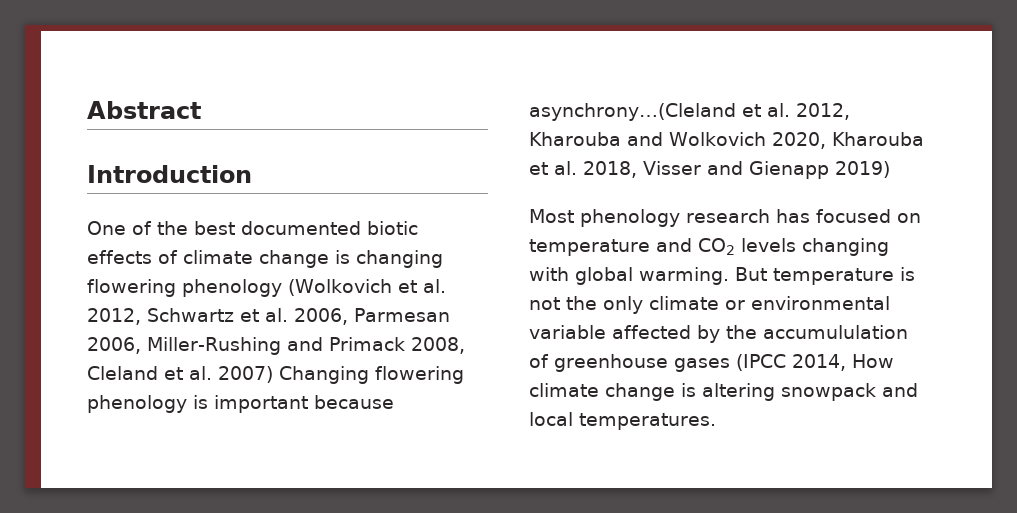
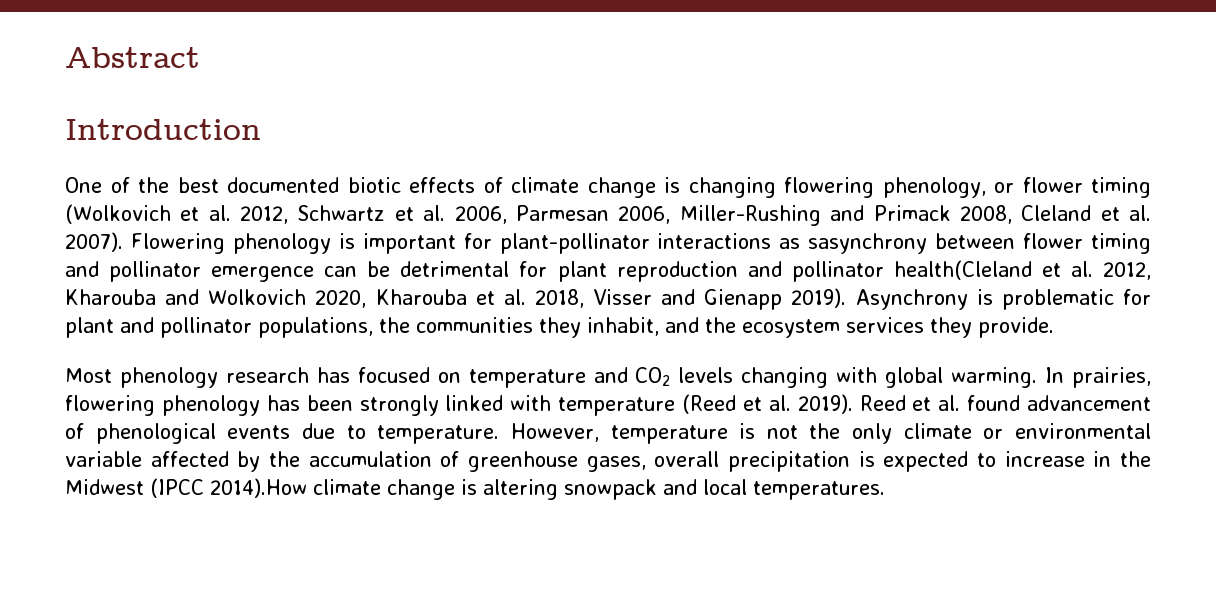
[182,279,282,297] phenology -> [882,177,1151,198] phenology, or flower timing
[218,366,464,384] [87,395,394,413] [529,103,736,121] 2007) Changing flowering phenology is important because asynchrony…(Cleland -> [65,232,1151,254] [65,260,1032,282] 2007). Flowering phenology is important for plant-pollinator interactions as sasynchrony between flower timing and pollinator emergence can be detrimental for plant reproduction and pollinator health(Cleland
[835,161,890,178] 2019) -> [791,288,1151,310] [65,317,1054,338] 2019). Asynchrony is problematic for plant and pollinator populations, the communities they inhabit, and the ecosystem services they provide.
[735,267,767,281] But -> [1045,367,1151,388] [65,394,1151,416] [65,423,599,444] In prairies, flowering phenology has been strongly linked with temperature (Reed et al. 2019). Reed et al. found advancement of phenological events due to temperature. However,
[763,325,908,339] accumululation -> [308,451,432,467] accumulation
[674,354,894,372] gases (IPCC 2014, How -> [586,451,1151,472] [65,478,307,498] gases, overall precipitation is expected to increase in the Midwest (IPCC 2014).How

